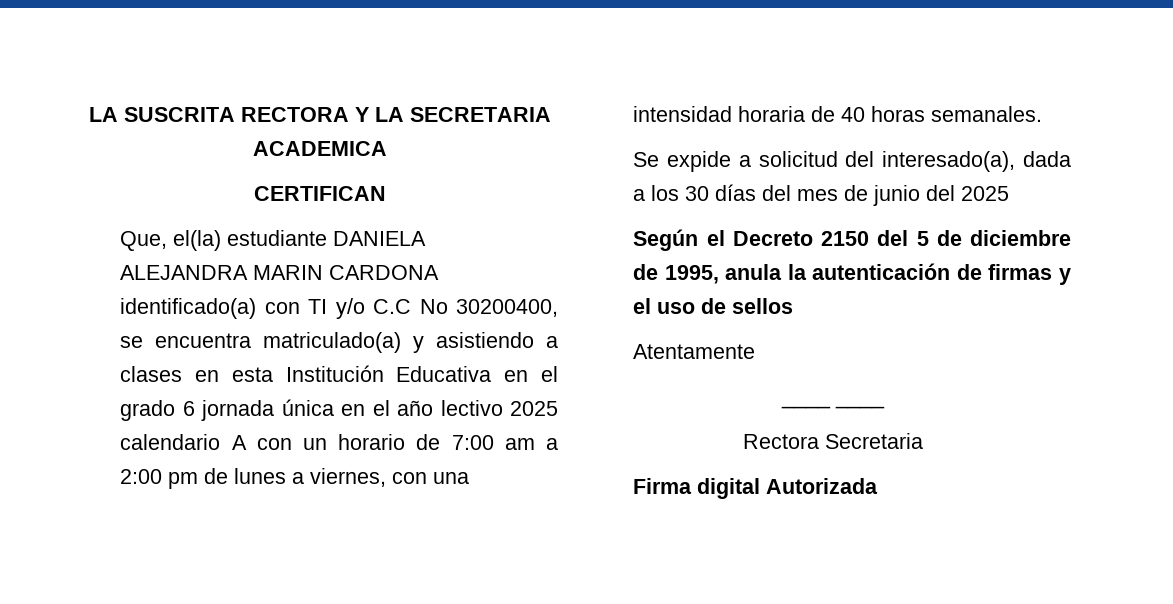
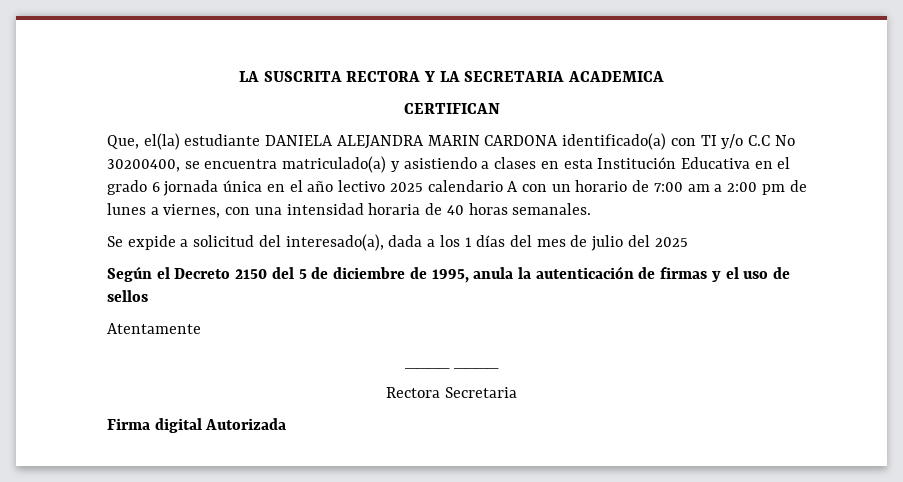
[685,186,710,201] 30 -> [464,237,472,247] 1
[873,185,921,206] junio -> [591,235,624,251] julio

